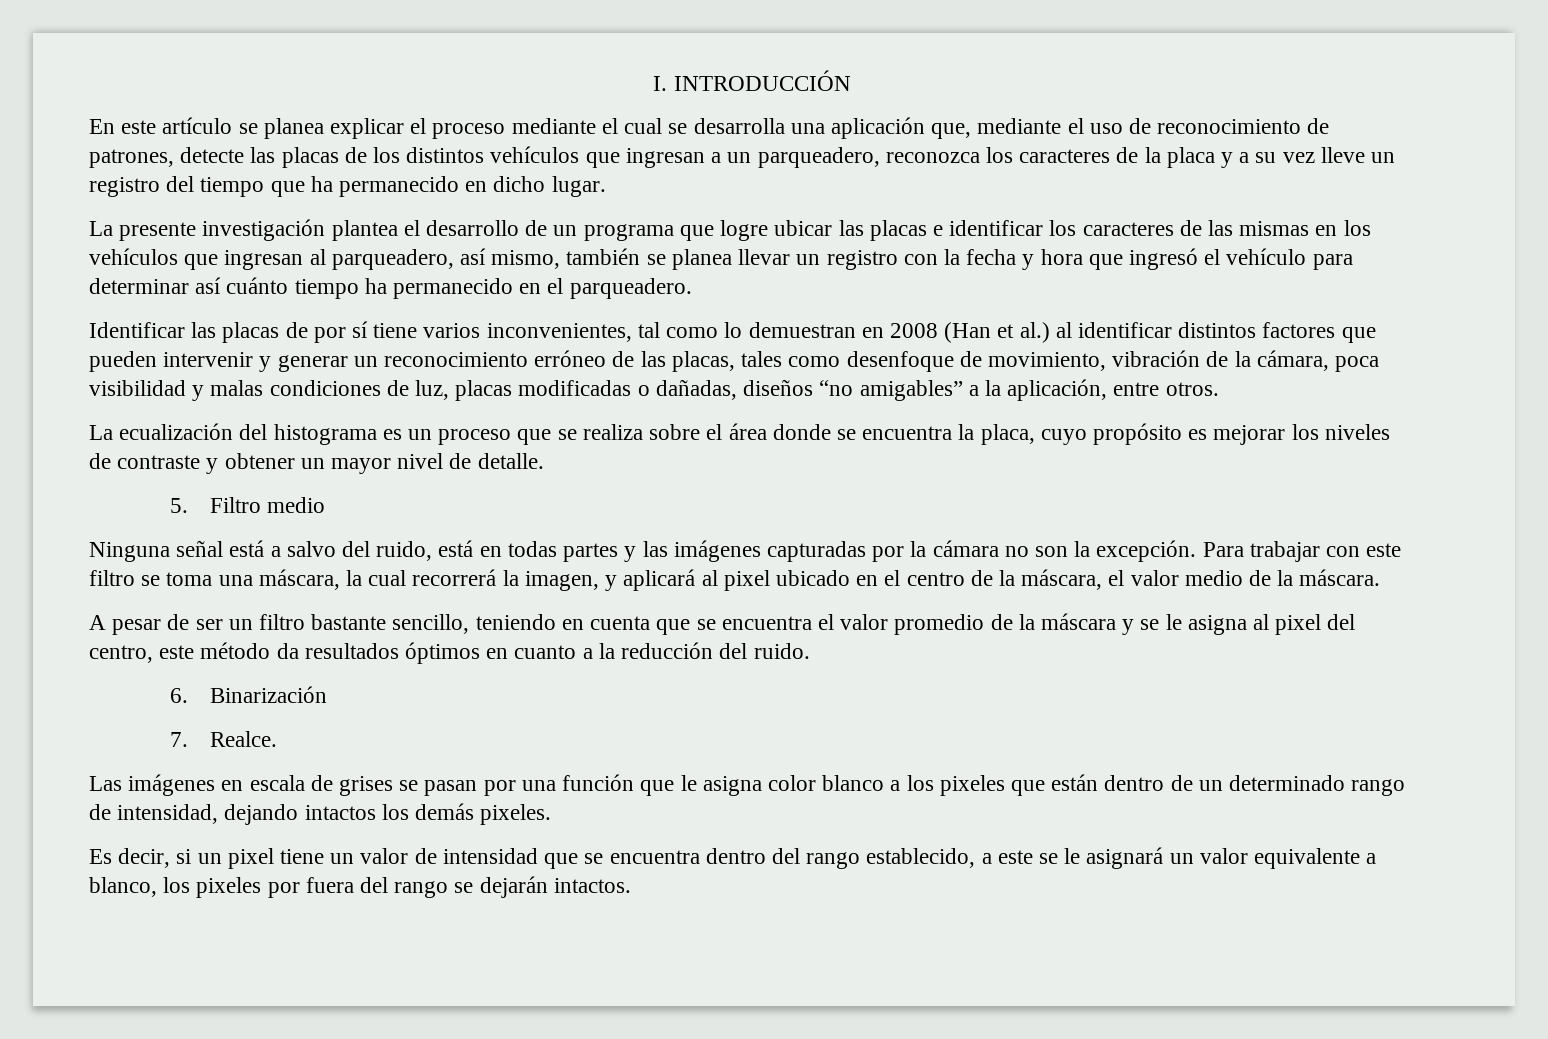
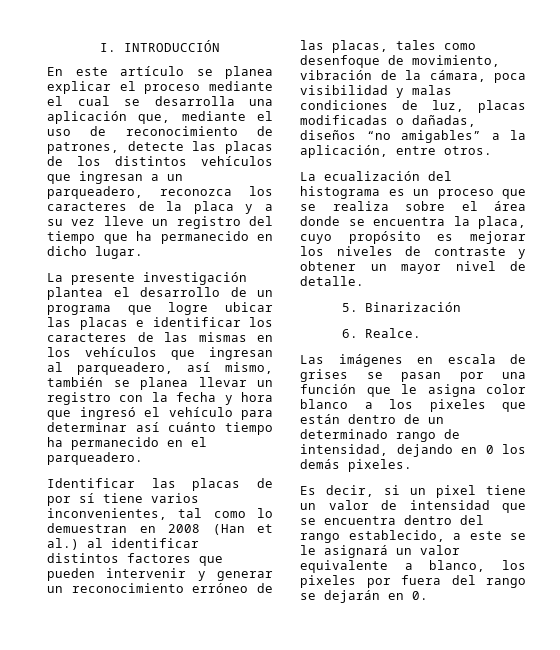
[210,497,326,513] [89,540,1402,562] [89,569,1381,591] [89,613,1356,635] [89,642,810,664] [169,688,188,703] Filtro medio // Ninguna señal está a salvo del ruido, está en todas partes y las imágenes capturadas por la cámara no son la excepción. Para trabajar con este filtro se toma una máscara, la cual recorrerá la imagen, y aplicará al pixel ubicado en el centro de la máscara, el valor medio de la máscara. // A pesar de ser un filtro bastante sencillo, teniendo en cuenta que se encuentra el valor promedio de la máscara y se le asigna al pixel del centro, este método da resultados óptimos en cuanto a la reducción del ruido. // 6. -> (359, 307) none
[169,732,188,747] 7. -> [342,329,359,338] 6.
[304,805,376,820] intactos -> [461,445,494,454] en 0
[553,878,631,893] intactos. -> [388,591,428,600] en 0.

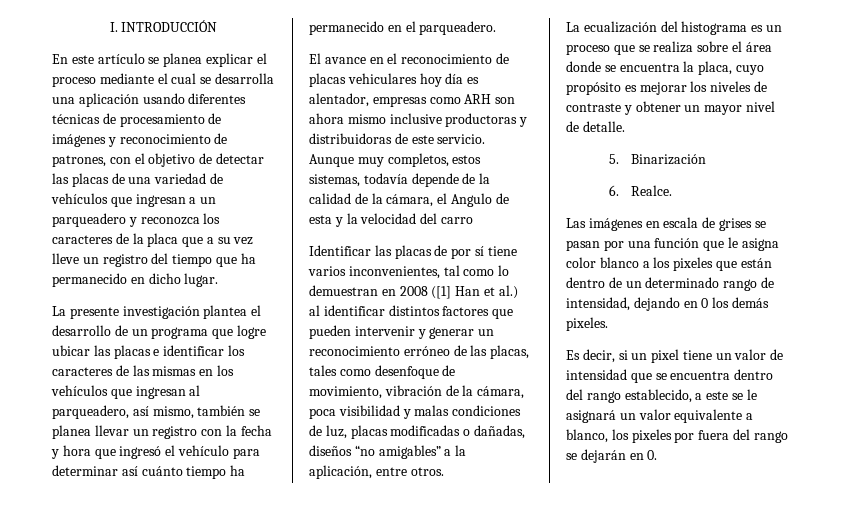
[138,111,273,124] [47,126,273,136] [47,141,273,154] [47,156,187,166] que, mediante el uso de reconocimiento de patrones, detecte las placas de los distintos -> [142,93,247,104] [52,113,222,127] [52,133,228,147] [52,153,264,167] [52,173,223,187] usando diferentes técnicas de procesamiento de imágenes y reconocimiento de patrones, con el objetivo de detectar las placas de una variedad de
[47,186,143,199] parqueadero, -> [52,213,137,227] parqueadero y
[245,204,254,214] y -> [182,237,204,247] que
(143, 458) none -> [309,53,509,64] [309,73,480,87] [309,93,516,107] [309,113,528,127] [309,133,486,144] [309,153,482,167] [309,173,491,187] [309,193,509,207] [309,213,473,227] // El avance en el reconocimiento de placas vehiculares hoy día es alentador, empresas como ARH son ahora mismo inclusive productoras y distribuidoras de este servicio. Aunque muy completos, estos sistemas, todavía depende de la calidad de la cámara, el Angulo de esta y la velocidad del carro
[212,524,245,535] (Han -> [431,286,481,299] ([1] Han

